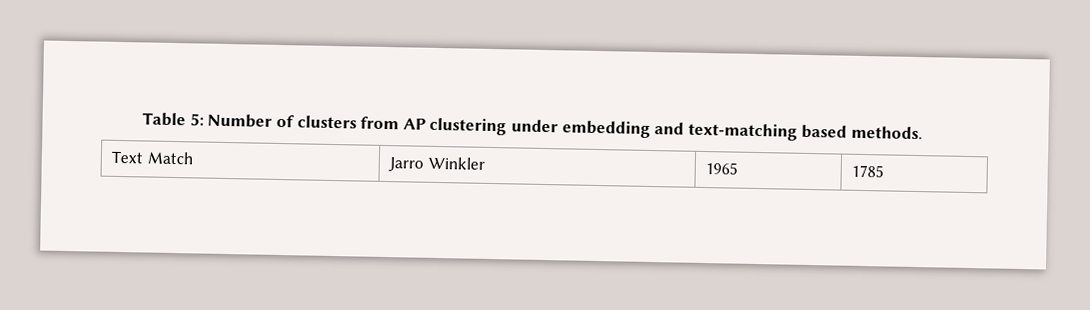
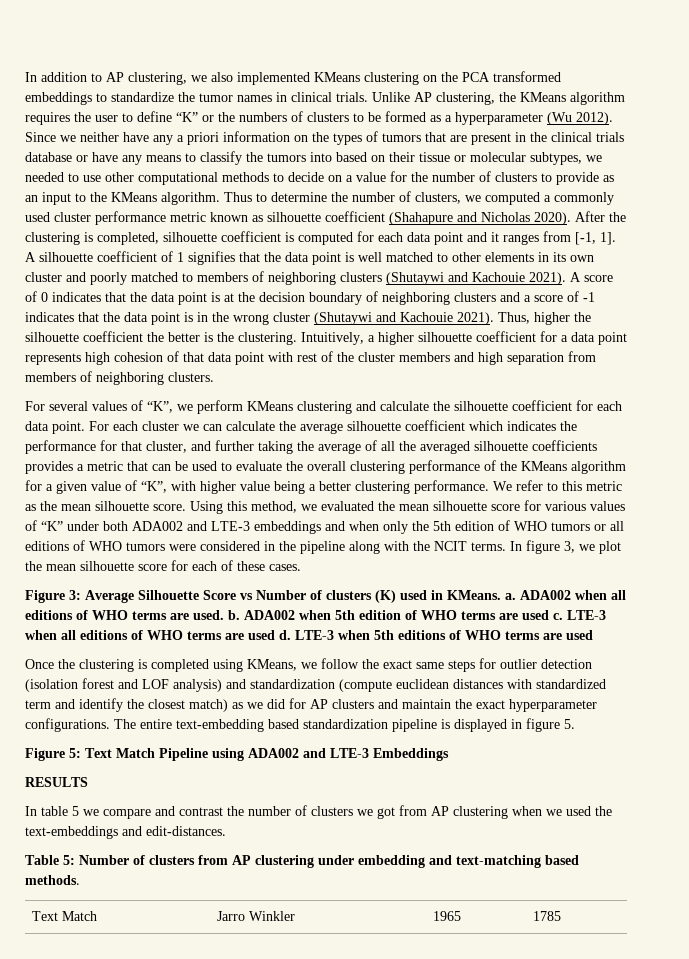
(142, 119) none -> [25,71,561,85] [25,92,625,105] [25,111,613,125] [25,131,624,145] [25,151,602,165] [25,171,614,185] [25,191,614,205] [25,211,626,225] [25,231,616,245] [25,251,594,265] [25,271,613,285] [25,291,595,305] [25,312,591,325] [25,331,627,345] [25,351,596,365] [25,371,214,385] [25,400,622,414] [25,420,577,434] [25,440,597,454] [25,460,626,474] [25,480,622,494] [25,500,625,514] [25,520,624,534] [25,540,621,554] [25,560,301,571] [25,590,626,603] [25,610,606,620] [25,630,593,640] [25,658,592,672] [25,678,606,692] [25,698,597,712] [25,718,575,732] [25,748,449,761] [25,777,88,787] [25,805,612,819] [25,826,226,839] In addition to AP clustering, we also implemented KMeans clustering on the PCA transformed embeddings to standardize the tumor names in clinical trials. Unlike AP clustering, the KMeans algorithm requires the user to define “K” or the numbers of clusters to be formed as a hyperparameter (Wu 2012). Since we neither have any a priori information on the types of tumors that are present in the clinical trials database or have any means to classify the tumors into based on their tissue or molecular subtypes, we needed to use other computational methods to decide on a value for the number of clusters to provide as an input to the KMeans algorithm. Thus to determine the number of clusters, we computed a commonly used cluster performance metric known as silhouette coefficient (Shahapure and Nicholas 2020). After the clustering is completed, silhouette coefficient is computed for each data point and it ranges from [-1, 1]. A silhouette coefficient of 1 signifies that the data point is well matched to other elements in its own cluster and poorly matched to members of neighboring clusters (Shutaywi and Kachouie 2021). A score of 0 indicates that the data point is at the decision boundary of neighboring clusters and a score of -1 indicates that the data point is in the wrong cluster (Shutaywi and Kachouie 2021). Thus, higher the silhouette coefficient the better is the clustering. Intuitively, a higher silhouette coefficient for a data point represents high cohesion of that data point with rest of the cluster members and high separation from members of neighboring clusters. // For several values of “K”, we perform KMeans clustering and calculate the silhouette coefficient for each data point. For each cluster we can calculate the average silhouette coefficient which indicates the performance for that cluster, and further taking the average of all the averaged silhouette coefficients provides a metric that can be used to evaluate the overall clustering performance of the KMeans algorithm for a given value of “K”, with higher value being a better clustering performance. We refer to this metric as the mean silhouette score. Using this method, we evaluated the mean silhouette score for various values of “K” under both ADA002 and LTE-3 embeddings and when only the 5th edition of WHO tumors or all editions of WHO tumors were considered in the pipeline along with the NCIT terms. In figure 3, we plot the mean silhouette score for each of these cases. // Figure 3: Average Silhouette Score vs Number of clusters (K) used in KMeans. a. ADA002 when all editions of WHO terms are used. b. ADA002 when 5th edition of WHO terms are used c. LTE-3 when all editions of WHO terms are used d. LTE-3 when 5th editions of WHO terms are used // Once the clustering is completed using KMeans, we follow the exact same steps for outlier detection (isolation forest and LOF analysis) and standardization (compute euclidean distances with standardized term and identify the closest match) as we did for AP clusters and maintain the exact hyperparameter configurations. The entire text-embedding based standardization pipeline is displayed in figure 5. // Figure 5: Text Match Pipeline using ADA002 and LTE-3 Embeddings // RESULTS // In table 5 we compare and contrast the number of clusters we got from AP clustering when we used the text-embeddings and edit-distances. //

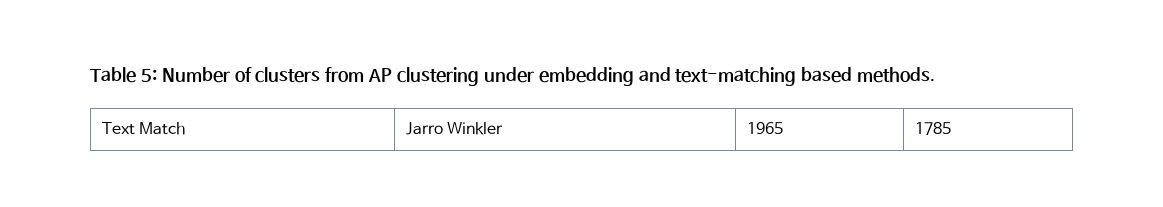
[25,71,561,85] [25,92,625,105] [25,111,613,125] [25,131,624,145] [25,151,602,165] [25,171,614,185] [25,191,614,205] [25,211,626,225] [25,231,616,245] [25,251,594,265] [25,271,613,285] [25,291,595,305] [25,312,591,325] [25,331,627,345] [25,351,596,365] [25,371,214,385] [25,400,622,414] [25,420,577,434] [25,440,597,454] [25,460,626,474] [25,480,622,494] [25,500,625,514] [25,520,624,534] [25,540,621,554] [25,560,301,571] [25,590,626,603] [25,610,606,620] [25,630,593,640] [25,658,592,672] [25,678,606,692] [25,698,597,712] [25,718,575,732] [25,748,449,761] [25,777,88,787] [25,805,612,819] [25,826,226,839] In addition to AP clustering, we also implemented KMeans clustering on the PCA transformed embeddings to standardize the tumor names in clinical trials. Unlike AP clustering, the KMeans algorithm requires the user to define “K” or the numbers of clusters to be formed as a hyperparameter (Wu 2012). Since we neither have any a priori information on the types of tumors that are present in the clinical trials database or have any means to classify the tumors into based on their tissue or molecular subtypes, we needed to use other computational methods to decide on a value for the number of clusters to provide as an input to the KMeans algorithm. Thus to determine the number of clusters, we computed a commonly used cluster performance metric known as silhouette coefficient (Shahapure and Nicholas 2020). After the clustering is completed, silhouette coefficient is computed for each data point and it ranges from [-1, 1]. A silhouette coefficient of 1 signifies that the data point is well matched to other elements in its own cluster and poorly matched to members of neighboring clusters (Shutaywi and Kachouie 2021). A score of 0 indicates that the data point is at the decision boundary of neighboring clusters and a score of -1 indicates that the data point is in the wrong cluster (Shutaywi and Kachouie 2021). Thus, higher the silhouette coefficient the better is the clustering. Intuitively, a higher silhouette coefficient for a data point represents high cohesion of that data point with rest of the cluster members and high separation from members of neighboring clusters. // For several values of “K”, we perform KMeans clustering and calculate the silhouette coefficient for each data point. For each cluster we can calculate the average silhouette coefficient which indicates the performance for that cluster, and further taking the average of all the averaged silhouette coefficients provides a metric that can be used to evaluate the overall clustering performance of the KMeans algorithm for a given value of “K”, with higher value being a better clustering performance. We refer to this metric as the mean silhouette score. Using this method, we evaluated the mean silhouette score for various values of “K” under both ADA002 and LTE-3 embeddings and when only the 5th edition of WHO tumors or all editions of WHO tumors were considered in the pipeline along with the NCIT terms. In figure 3, we plot the mean silhouette score for each of these cases. // Figure 3: Average Silhouette Score vs Number of clusters (K) used in KMeans. a. ADA002 when all editions of WHO terms are used. b. ADA002 when 5th edition of WHO terms are used c. LTE-3 when all editions of WHO terms are used d. LTE-3 when 5th editions of WHO terms are used // Once the clustering is completed using KMeans, we follow the exact same steps for outlier detection (isolation forest and LOF analysis) and standardization (compute euclidean distances with standardized term and identify the closest match) as we did for AP clusters and maintain the exact hyperparameter configurations. The entire text-embedding based standardization pipeline is displayed in figure 5. // Figure 5: Text Match Pipeline using ADA002 and LTE-3 Embeddings // RESULTS // In table 5 we compare and contrast the number of clusters we got from AP clustering when we used the text-embeddings and edit-distances. // -> (90, 75) none

